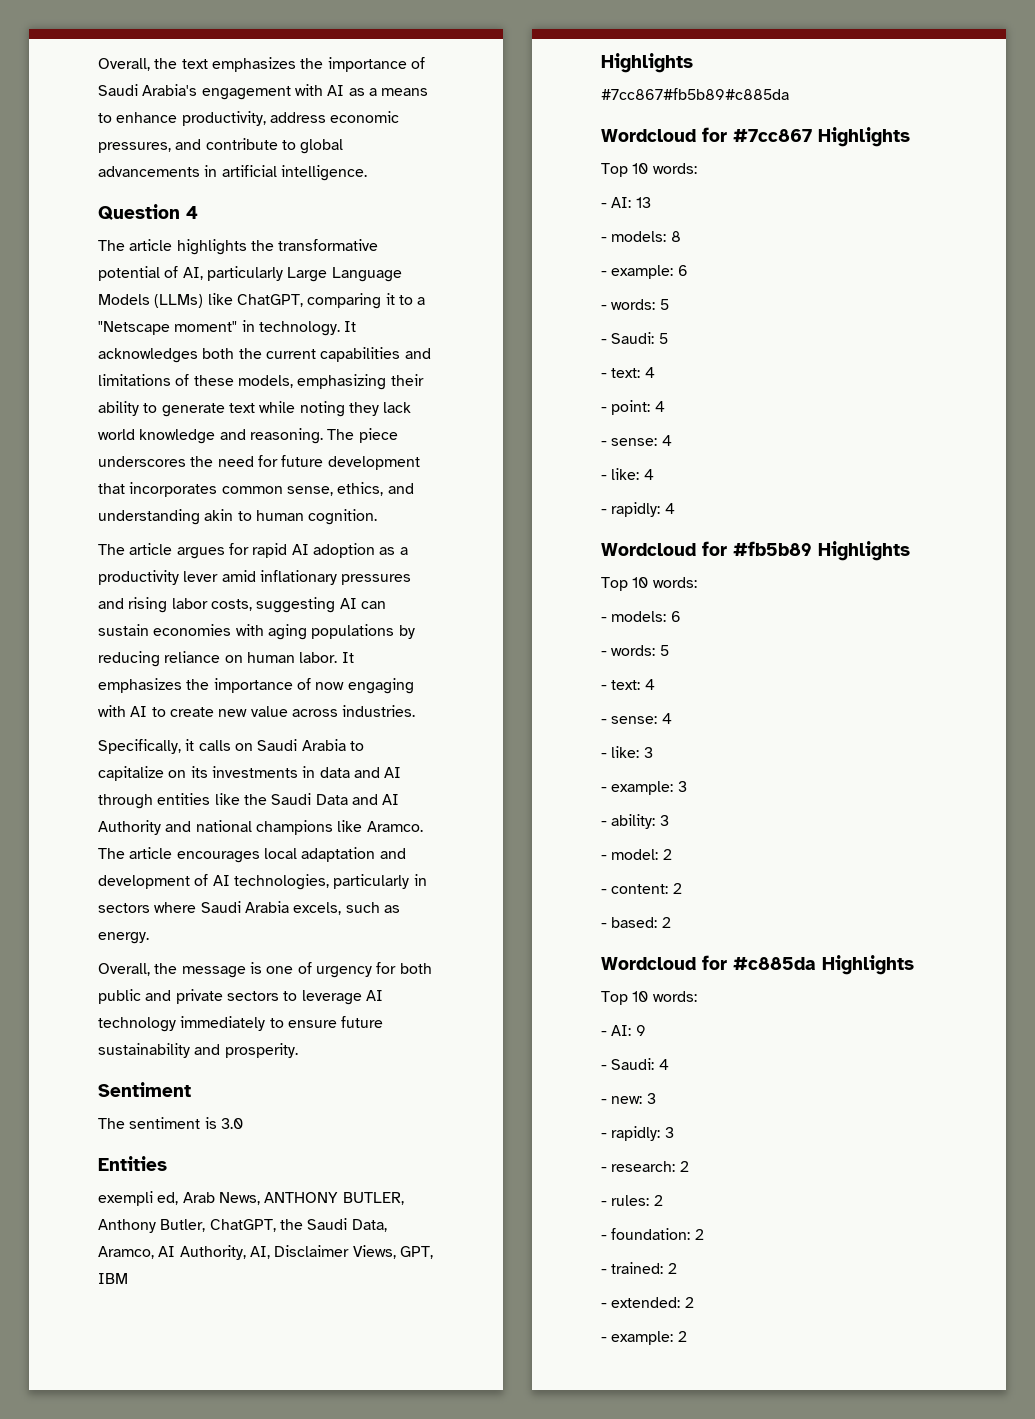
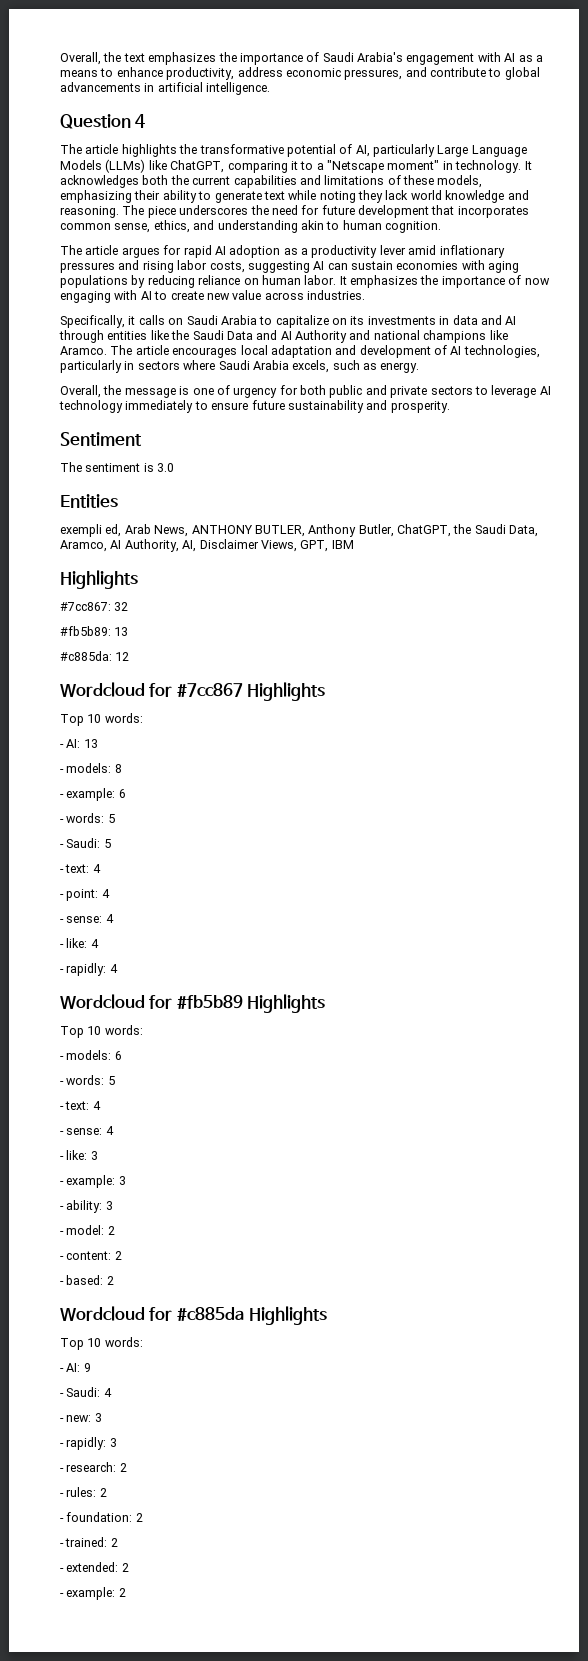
[601,88,789,100] #7cc867#fb5b89#c885da -> [60,602,129,611] [60,626,129,636] [60,651,130,661] #7cc867: 32 // #fb5b89: 13 // #c885da: 12

